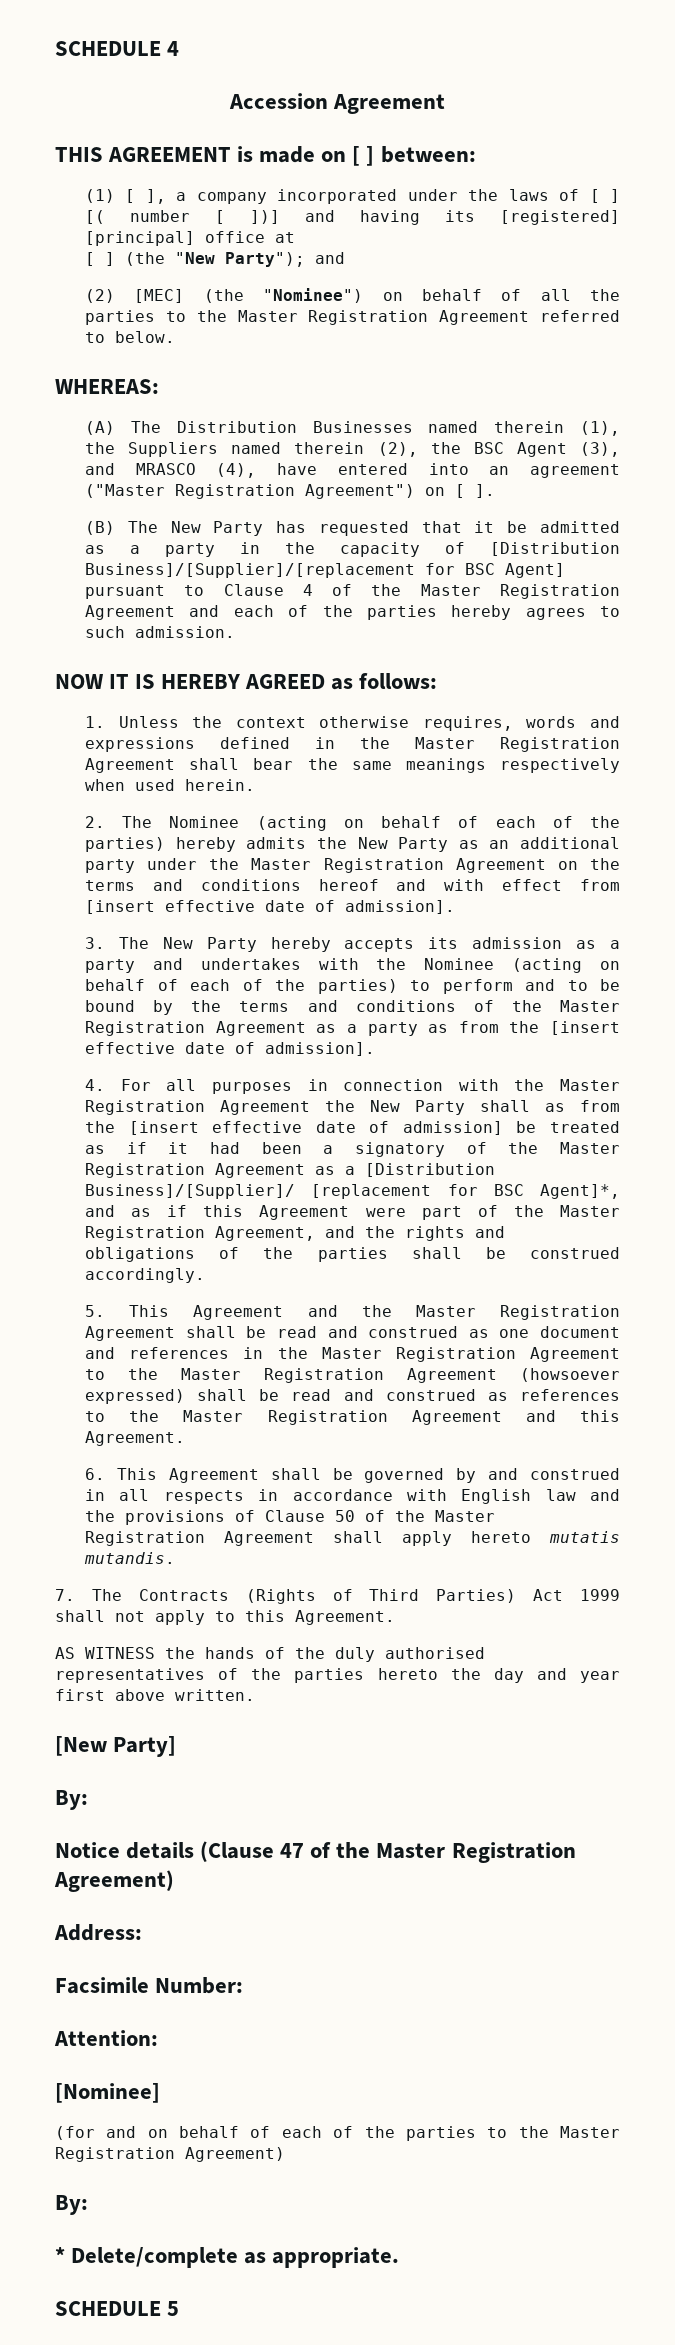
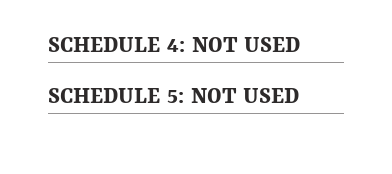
[55,41,180,56] [228,93,446,114] [55,146,476,166] [85,189,620,204] [85,210,620,225] [85,231,296,246] [85,252,346,267] [85,288,620,303] [85,310,620,325] [85,331,176,343] [55,379,159,394] [85,421,620,436] [85,442,620,457] [85,463,620,478] [85,484,496,499] [85,521,620,536] [85,542,620,557] [85,563,566,578] [85,584,620,599] [85,605,620,620] [85,626,236,638] [55,673,438,690] [85,716,620,731] [85,737,620,752] [85,758,620,773] [85,779,256,791] [85,816,620,831] [85,837,620,852] [85,858,620,873] [85,879,620,891] [85,900,456,914] [85,937,620,952] [85,958,620,973] [85,979,620,994] [85,1000,620,1015] [85,1021,620,1036] [85,1042,376,1056] [85,1079,620,1094] [85,1100,620,1115] [85,1121,620,1135] [85,1142,620,1157] [85,1163,496,1178] [85,1184,620,1199] [85,1205,620,1220] [85,1226,506,1241] [85,1247,620,1262] [85,1268,206,1283] [85,1305,620,1320] [85,1326,620,1341] [85,1347,620,1362] [85,1368,620,1383] [85,1389,620,1404] [85,1410,620,1425] [85,1431,186,1446] [85,1468,620,1483] [85,1489,620,1504] [85,1510,496,1525] [85,1531,620,1546] [84,1552,176,1564] [55,1589,620,1604] [55,1610,395,1625] [55,1647,485,1662] [55,1668,620,1683] [55,1689,255,1701] [55,1736,177,1757] [55,1790,88,1810] [55,1841,576,1863] [54,1870,174,1892] [54,1924,142,1941] [55,1977,244,1994] [54,2030,158,2046] [55,2083,160,2103] [55,2126,620,2141] [55,2147,285,2162] [55,2195,88,2215] [55,2247,400,2268] [55,2301,180,2316] SCHEDULE 4 // Accession Agreement // THIS AGREEMENT is made on [ ] between: // (1) [ ], a company incorporated under the laws of [ ] [( number [ ])] and having its [registered] [principal] office at // [ ] (the "New Party"); and // (2) [MEC] (the "Nominee") on behalf of all the parties to the Master Registration Agreement referred to below. // WHEREAS: // (A) The Distribution Businesses named therein (1), the Suppliers named therein (2), the BSC Agent (3), and MRASCO (4), have entered into an agreement ("Master Registration Agreement") on [ ]. // (B) The New Party has requested that it be admitted as a party in the capacity of [Distribution Business]/[Supplier]/[replacement for BSC Agent] pursuant to Clause 4 of the Master Registration Agreement and each of the parties hereby agrees to such admission. // NOW IT IS HEREBY AGREED as follows: // 1. Unless the context otherwise requires, words and expressions defined in the Master Registration Agreement shall bear the same meanings respectively when used herein. // 2. The Nominee (acting on behalf of each of the parties) hereby admits the New Party as an additional party under the Master Registration Agreement on the terms and conditions hereof and with effect from [insert effective date of admission]. // 3. The New Party hereby accepts its admission as a party and undertakes with the Nominee (acting on behalf of each of the parties) to perform and to be bound by the terms and conditions of the Master Registration Agreement as a party as from the [insert effective date of admission]. // 4. For all purposes in connection with the Master Registration Agreement the New Party shall as from the [insert effective date of admission] be treated as if it had been a signatory of the Master Registration Agreement as a [Distribution Business]/[Supplier]/ [replacement for BSC Agent]*, and as if this Agreement were part of the Master Registration Agreement, and the rights and obligations of the parties shall be construed accordingly. // 5. This Agreement and the Master Registration Agreement shall be read and construed as one document and references in the Master Registration Agreement to the Master Registration Agreement (howsoever expressed) shall be read and construed as references to the Master Registration Agreement and this Agreement. // 6. This Agreement shall be governed by and construed in all respects in accordance with English law and the provisions of Clause 50 of the Master Registration Agreement shall apply hereto mutatis mutandis. // 7. The Contracts (Rights of Third Parties) Act 1999 shall not apply to this Agreement. // AS WITNESS the hands of the duly authorised representatives of the parties hereto the day and year first above written. // [New Party] // By: // Notice details (Clause 47 of the Master Registration Agreement) // Address: // Facsimile Number: // Attention: // [Nominee] // (for and on behalf of each of the parties to the Master Registration Agreement) // By: // * Delete/complete as appropriate. // SCHEDULE 5 -> [48,37,301,52] [48,88,300,103] SCHEDULE 4: NOT USED // SCHEDULE 5: NOT USED

